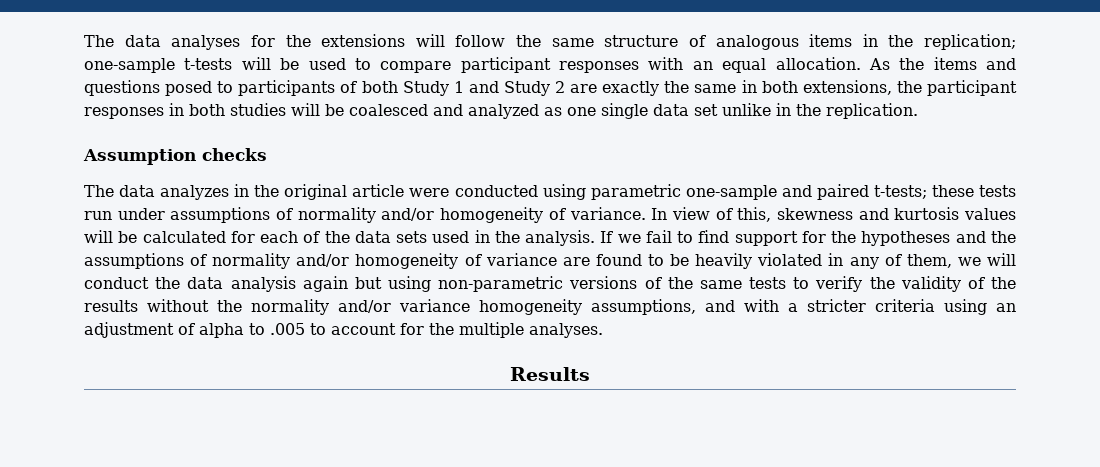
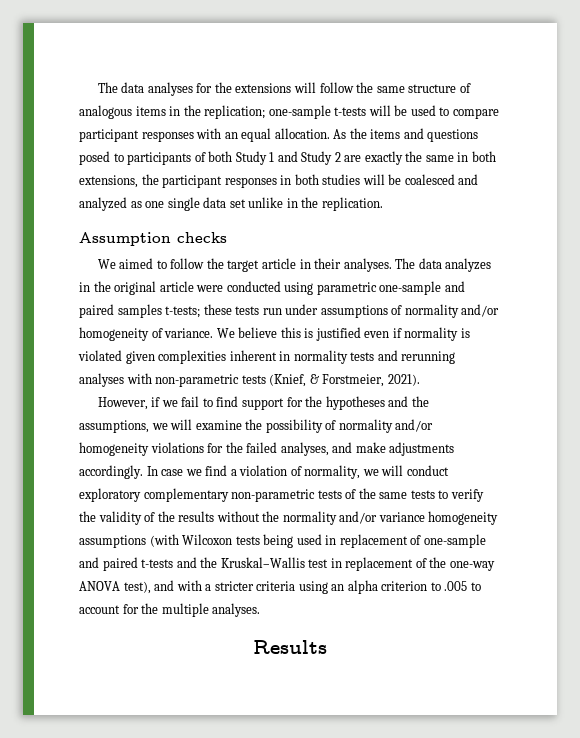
(267, 154) none -> [97,258,392,272] We aimed to follow the target article in their analyses.
(869, 192) none -> [117,304,162,318] samples
[651,207,1016,222] [84,230,614,246] In view of this, skewness and kurtosis values will be calculated for each of the data sets used in the analysis. If -> [216,327,470,341] [78,350,456,364] [79,373,420,387] [97,397,161,410] We believe this is justified even if normality is violated given complexities inherent in normality tests and rerunning analyses with non-parametric tests (Knief, & Forstmeier, 2021). // However, if
[84,253,1016,269] [84,276,638,292] assumptions of normality and/or homogeneity of variance are found to be heavily violated in any of them, we will conduct the data analysis again but using non-parametric versions -> [79,419,434,433] [79,442,455,456] [79,465,449,479] [79,488,342,502] assumptions, we will examine the possibility of normality and/or homogeneity violations for the failed analyses, and make adjustments accordingly. In case we find a violation of normality, we will conduct exploratory complementary non-parametric tests
[591,299,696,315] assumptions, -> [79,534,486,548] [79,557,495,571] [79,581,151,594] assumptions (with Wilcoxon tests being used in replacement of one-sample and paired t-tests and the Kruskal–Wallis test in replacement of the one-way ANOVA test),
[84,322,244,338] adjustment of alpha -> [347,580,428,594] alpha criterion

